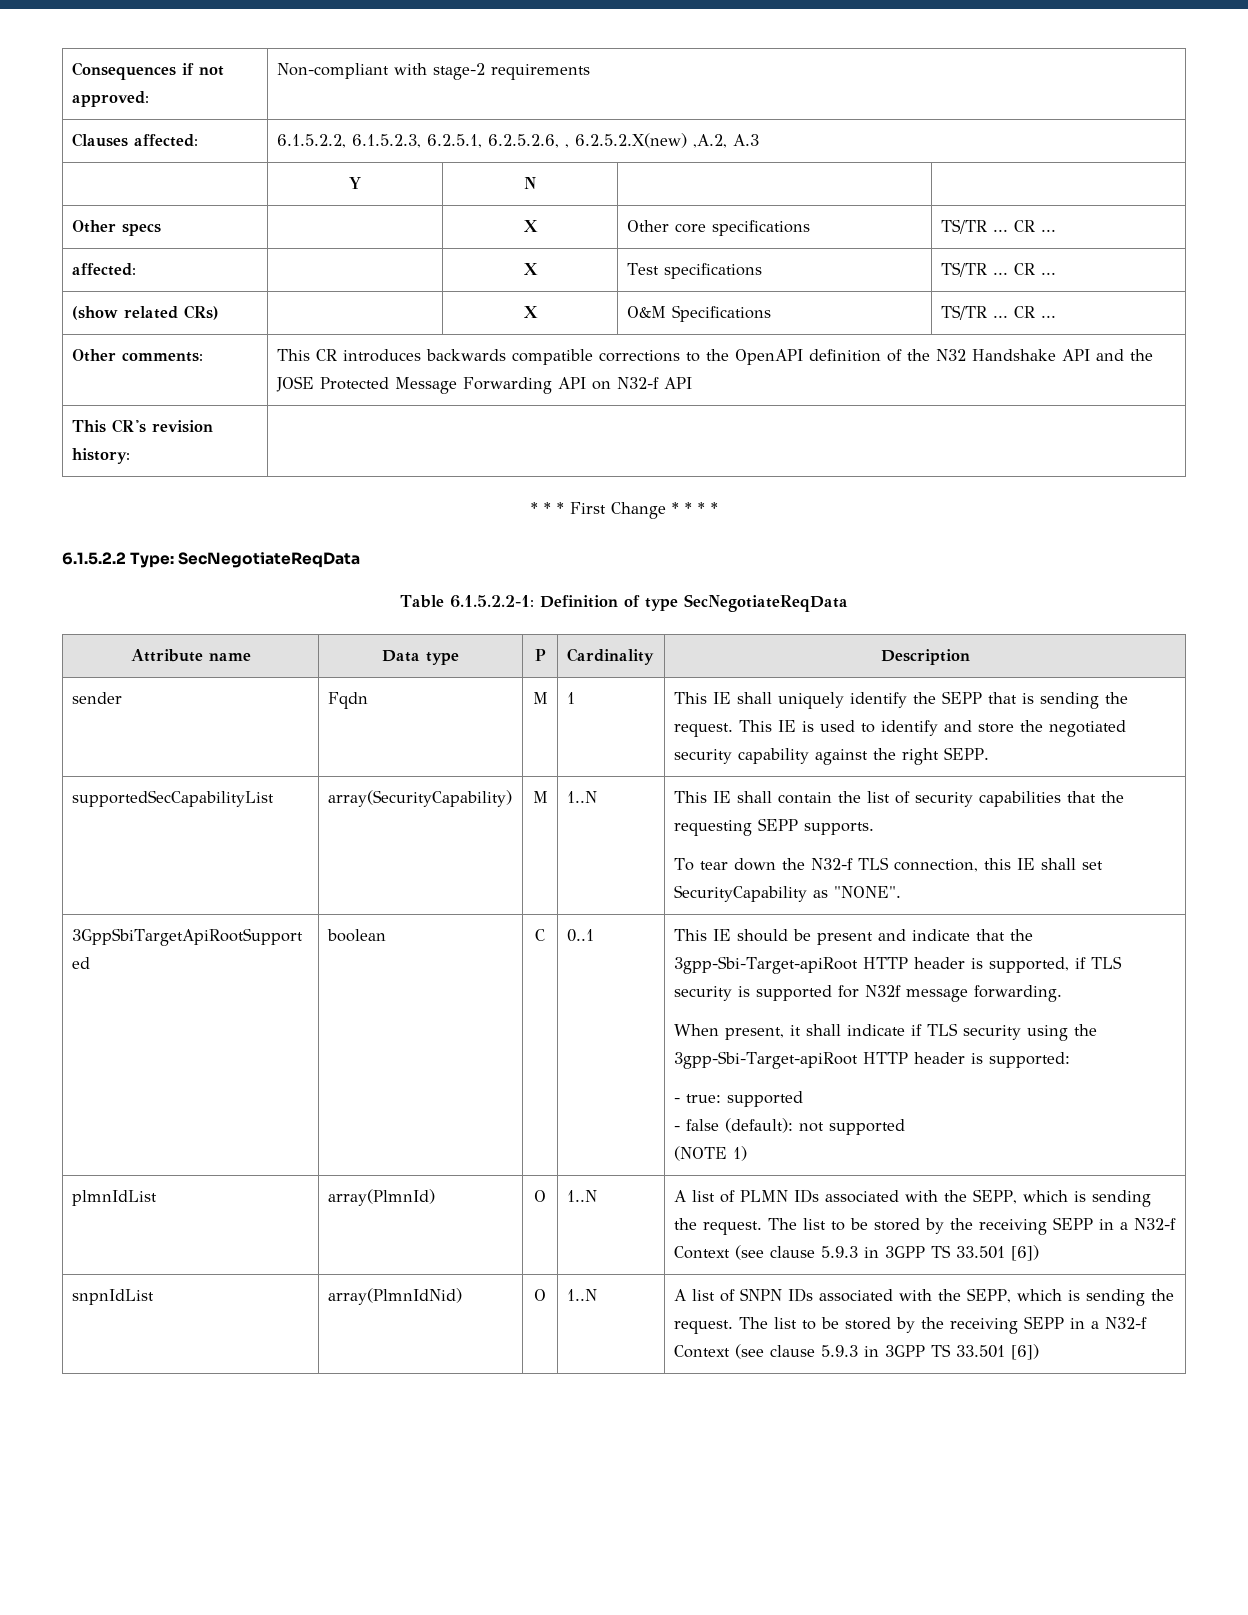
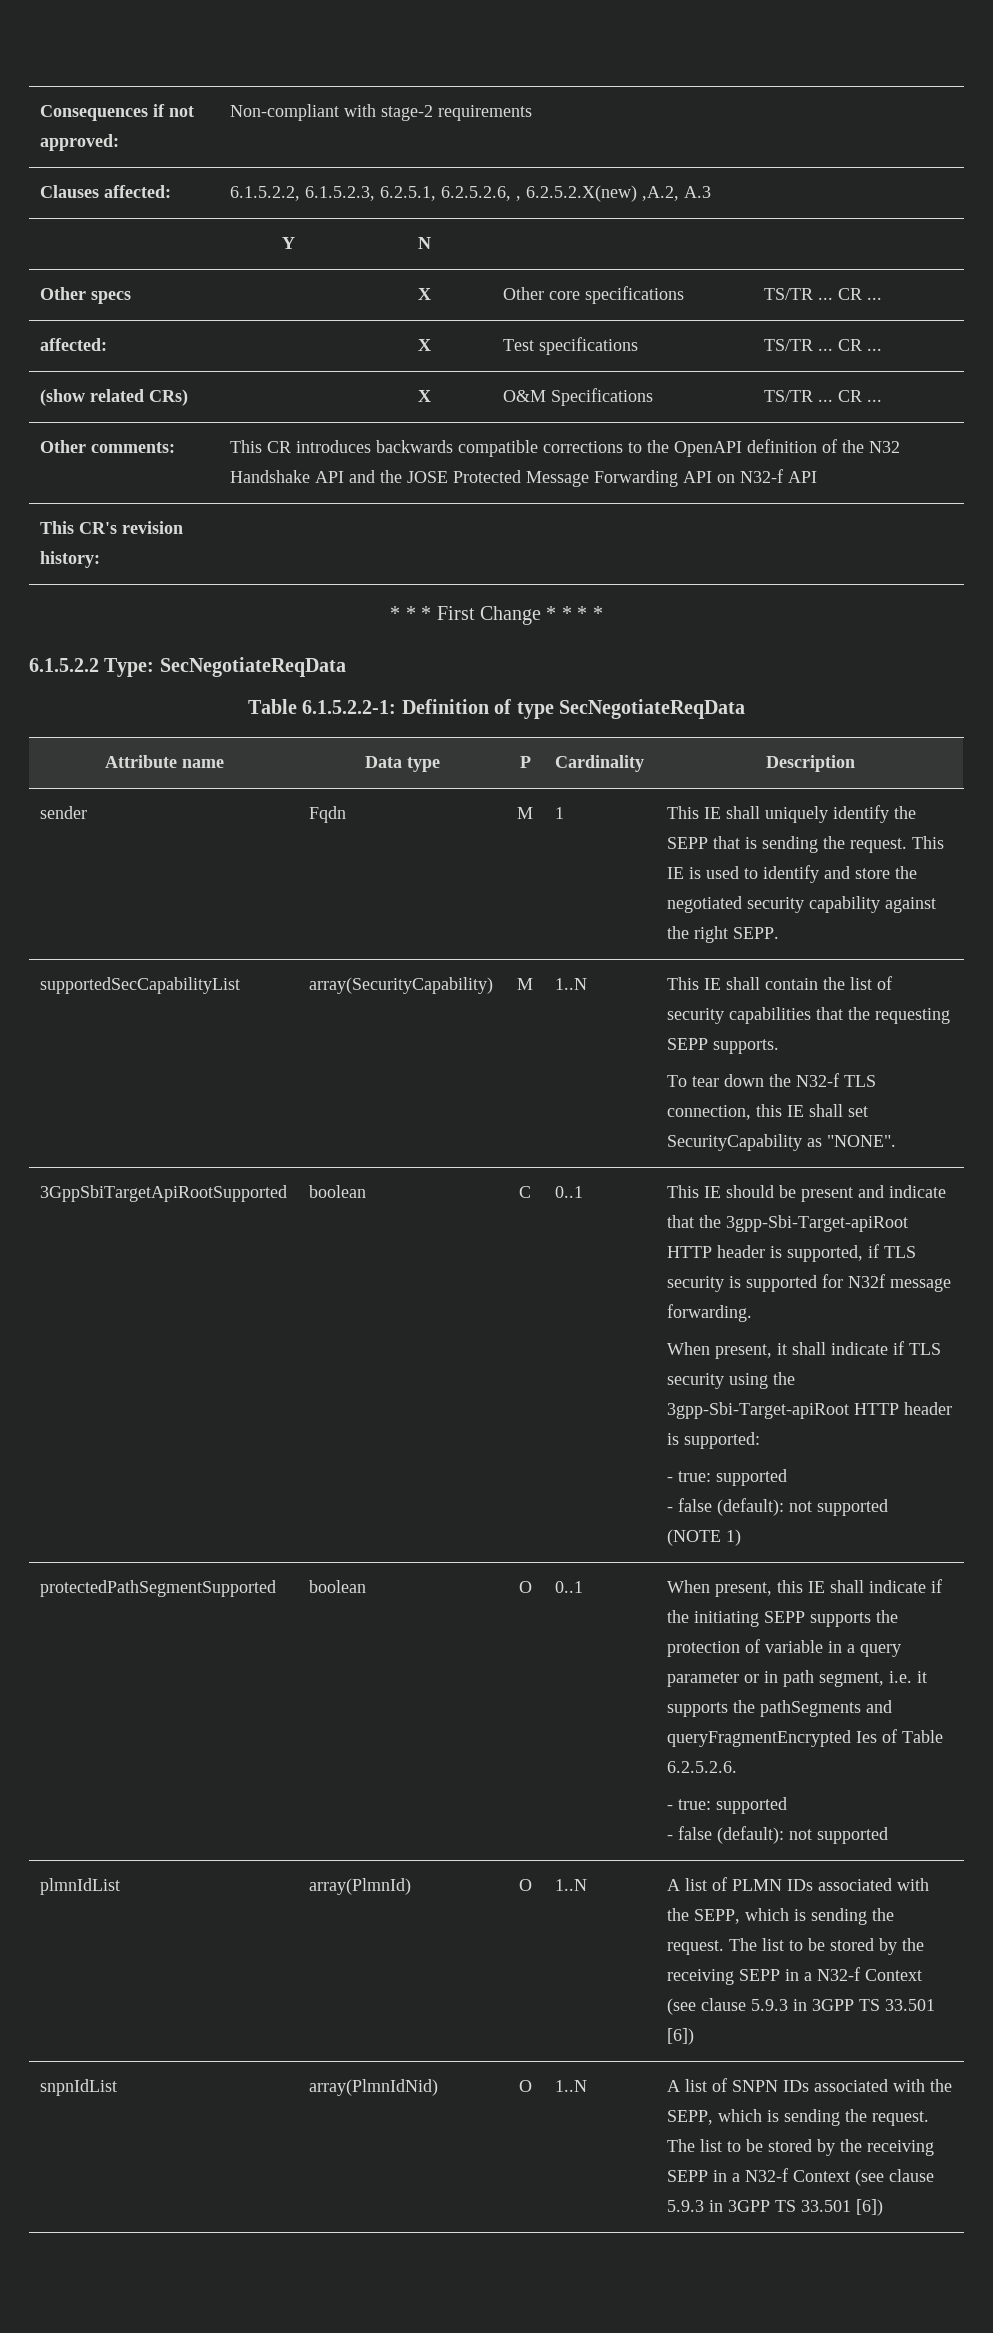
(747, 1153) none -> [39,1580,276,1597] [308,1580,366,1593] [518,1581,532,1593] [554,1581,583,1593] [666,1579,942,1597] [666,1610,898,1627] [666,1639,901,1657] [666,1670,927,1687] [666,1700,892,1717] [666,1729,943,1747] [666,1761,737,1773] [666,1797,787,1814] [666,1826,888,1844] // protectedPathSegmentSupported | boolean | O | 0..1 | When present, this IE shall indicate if the initiating SEPP supports the protection of variable in a query parameter or in path segment, i.e. it supports the pathSegments and queryFragmentEncrypted Ies of Table 6.2.5.2.6. // - true: supported // - false (default): not supported

